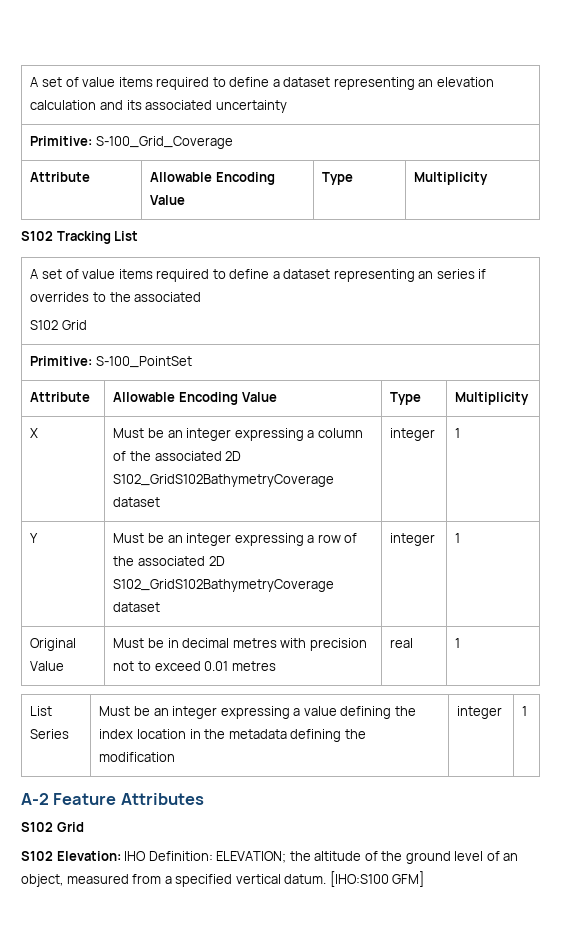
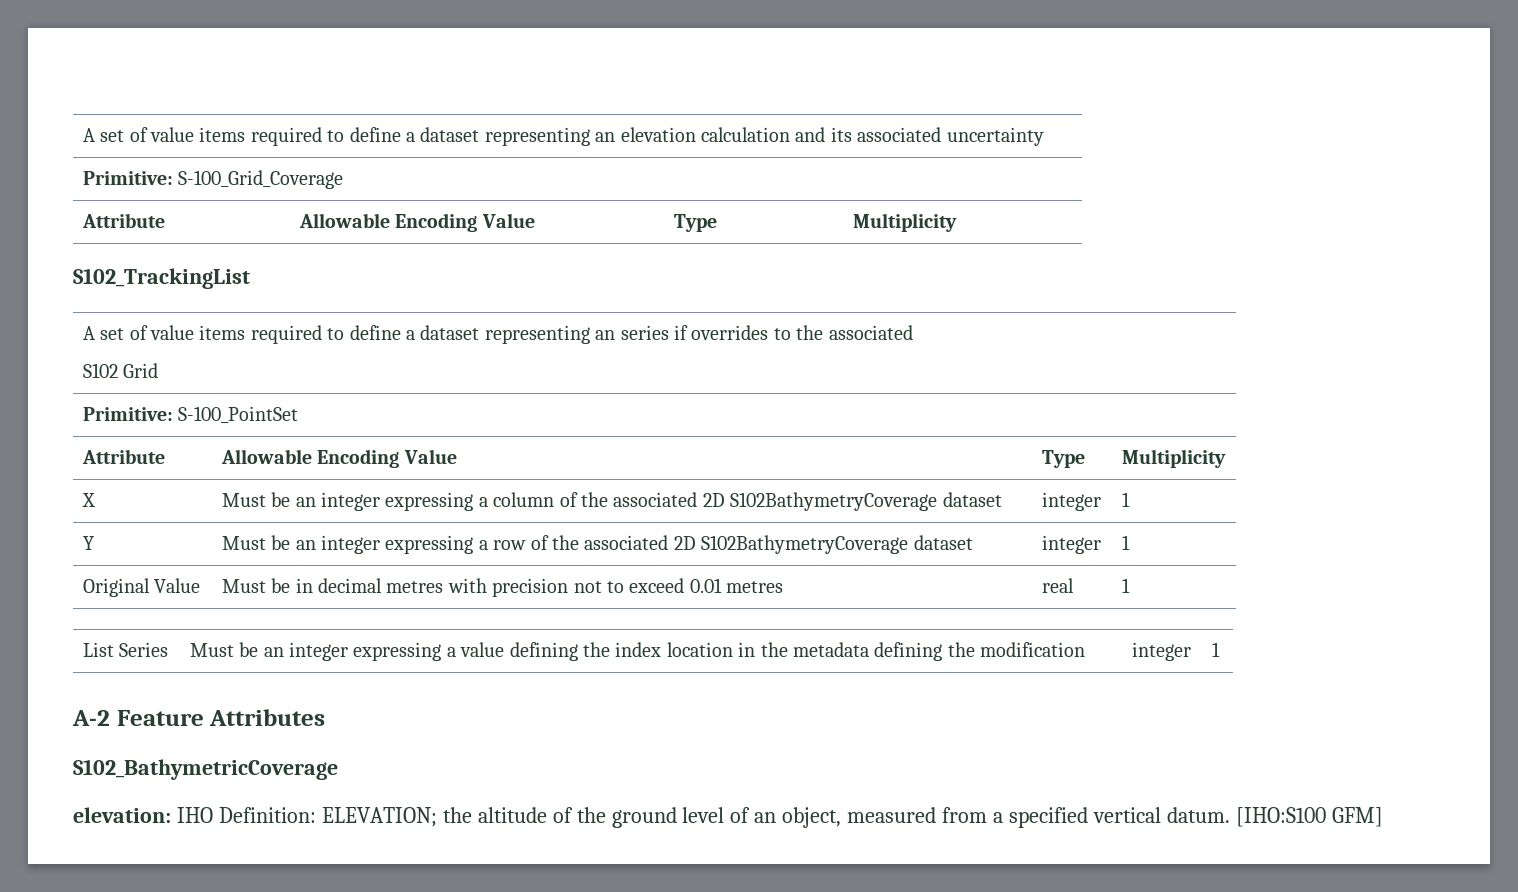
[21,231,139,244] S102 Tracking List -> [73,268,250,289] S102_TrackingList
[113,474,335,487] S102_GridS102BathymetryCoverage -> [730,492,938,511] S102BathymetryCoverage
[113,579,335,592] S102_GridS102BathymetryCoverage -> [701,535,909,554] S102BathymetryCoverage
[21,822,84,832] [21,851,121,861] S102 Grid // S102 Elevation: -> [73,759,338,780] [73,807,171,823] S102_BathymetricCoverage // elevation:

